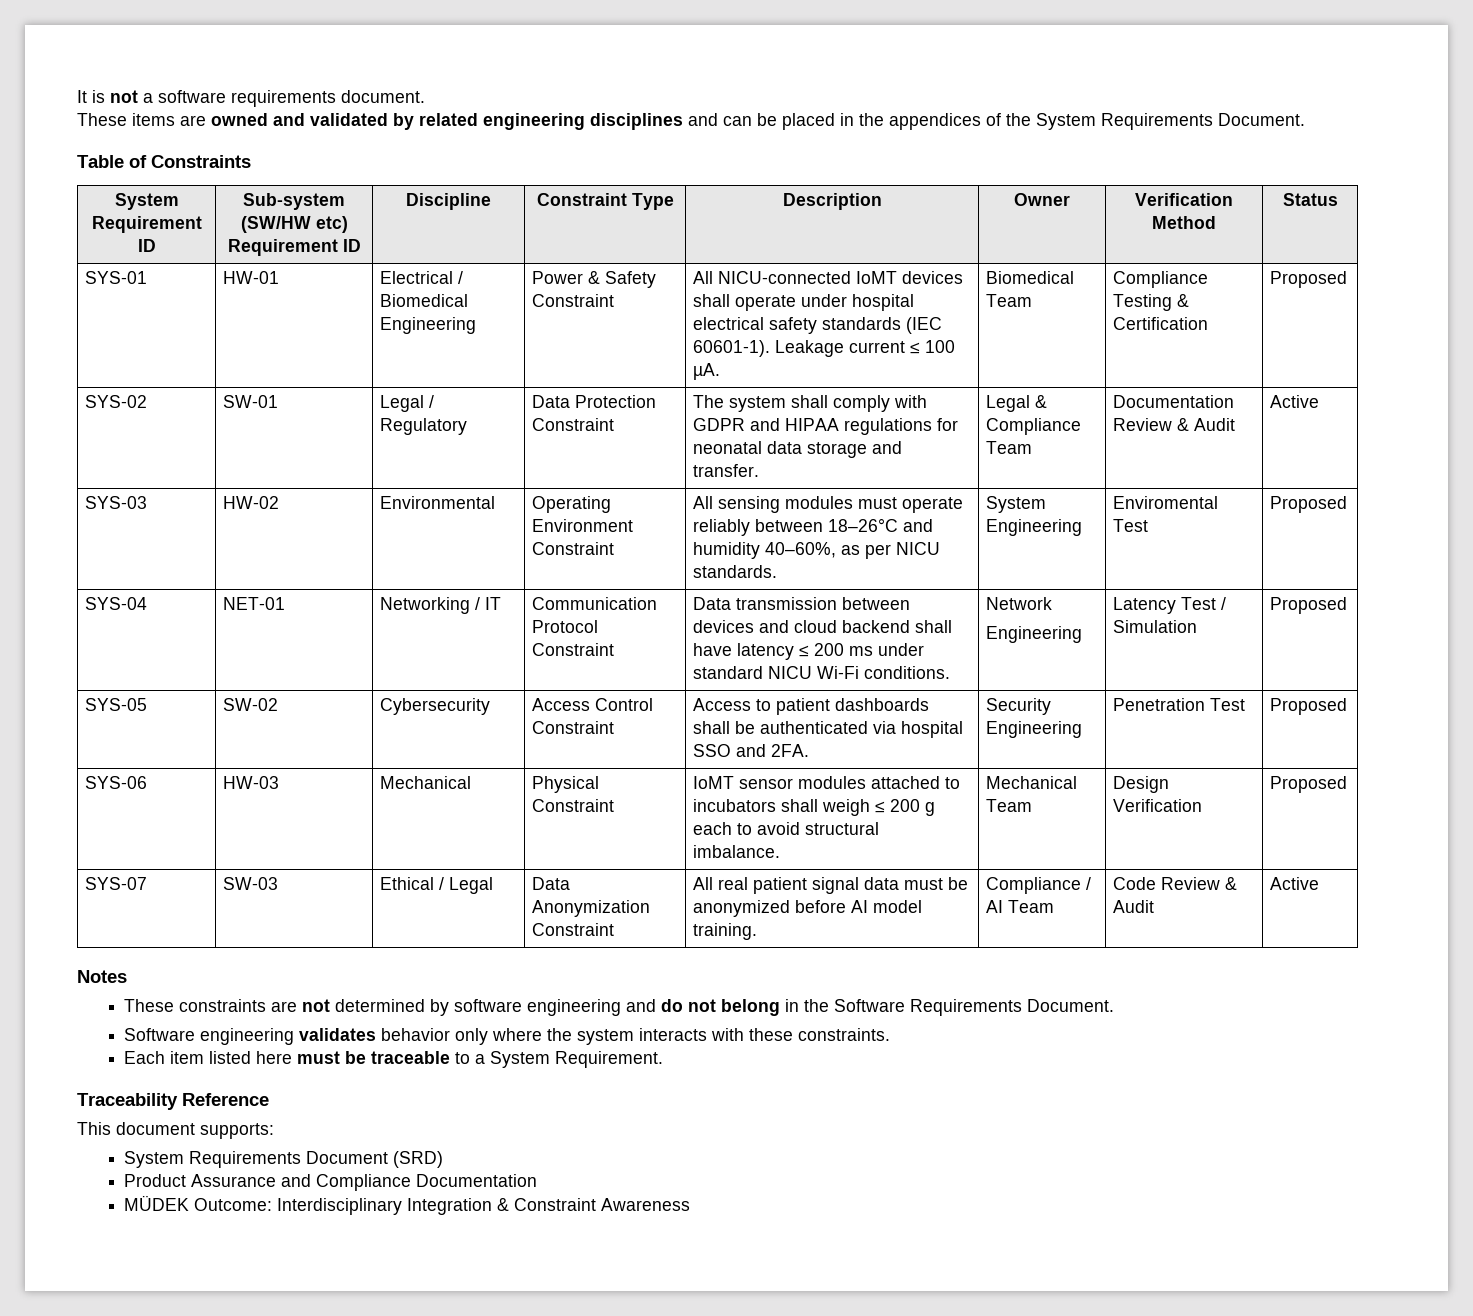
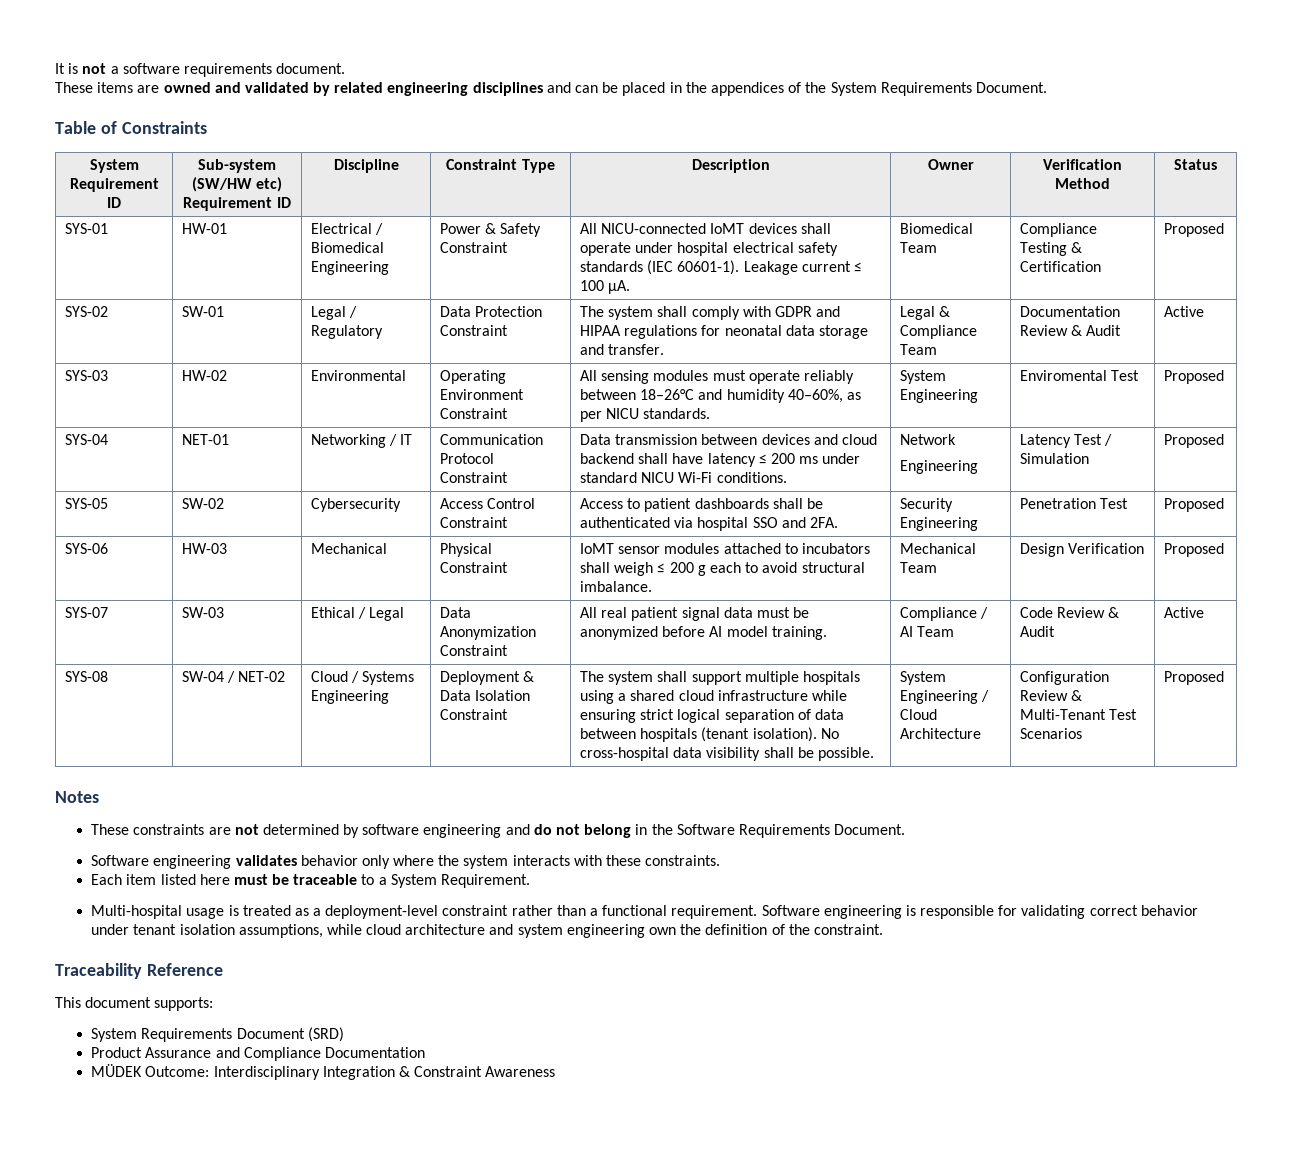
(1320, 883) none -> [65,671,109,682] [182,671,286,683] [311,671,415,685] [311,690,390,704] [440,671,535,685] [440,690,531,701] [440,709,509,720] [580,671,860,685] [580,690,847,704] [580,709,844,723] [580,727,839,742] [580,747,874,761] [900,671,947,685] [900,690,990,704] [900,709,938,720] [900,728,982,739] [1020,671,1110,685] [1020,690,1083,701] [1020,709,1138,720] [1020,728,1083,739] [1164,671,1225,685] // SYS-08 | SW-04 / NET-02 | Cloud / Systems Engineering | Deployment & Data Isolation Constraint | The system shall support multiple hospitals using a shared cloud infrastructure while ensuring strict logical separation of data between hospitals (tenant isolation). No cross-hospital data visibility shall be possible. | System Engineering / Cloud Architecture | Configuration Review & Multi-Tenant Test Scenarios | Proposed
(664, 1059) none -> [91,905,1198,919] [91,924,883,938] // Multi-hospital usage is treated as a deployment-level constraint rather than a functional requirement. Software engineering is responsible for validating correct behavior under tenant isolation assumptions, while cloud architecture and system engineering own the definition of the constraint.

